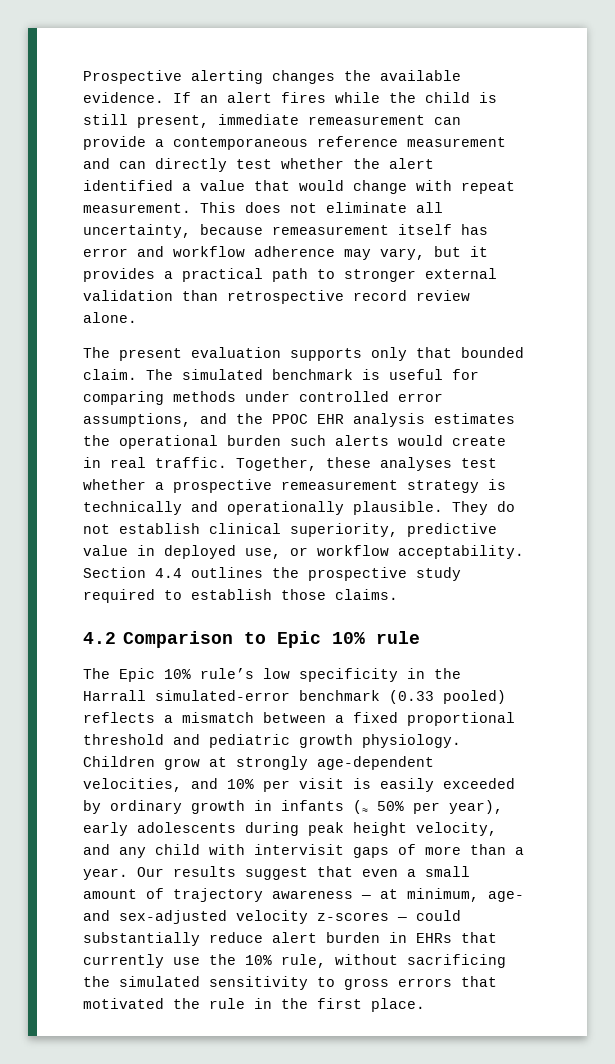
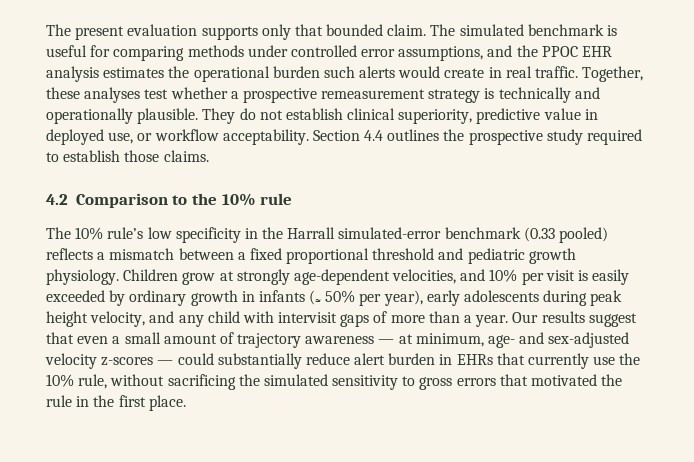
[83,70,461,84] [83,92,497,103] [83,114,461,128] [83,136,506,150] [83,158,434,172] [83,180,515,194] [83,202,443,213] [83,224,488,238] [83,246,488,260] [83,268,497,282] [83,290,470,304] [83,312,137,323] Prospective alerting changes the available evidence. If an alert fires while the child is still present, immediate remeasurement can provide a contemporaneous reference measurement and can directly test whether the alert identified a value that would change with repeat measurement. This does not eliminate all uncertainty, because remeasurement itself has error and workflow adherence may vary, but it provides a practical path to stronger external validation than retrospective record review alone. // -> (46, 30) none
[277,631,322,648] Epic -> [191,193,217,205] the
[119,668,155,682] Epic -> (71, 233) none

